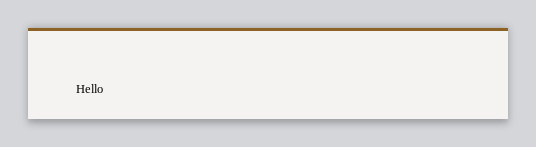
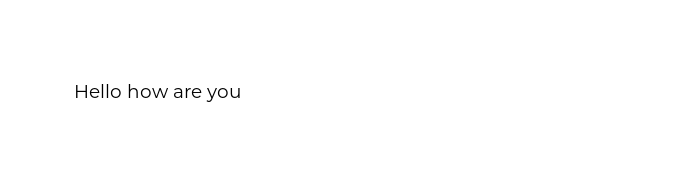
(103, 88) none -> [127,84,241,102] how are you

